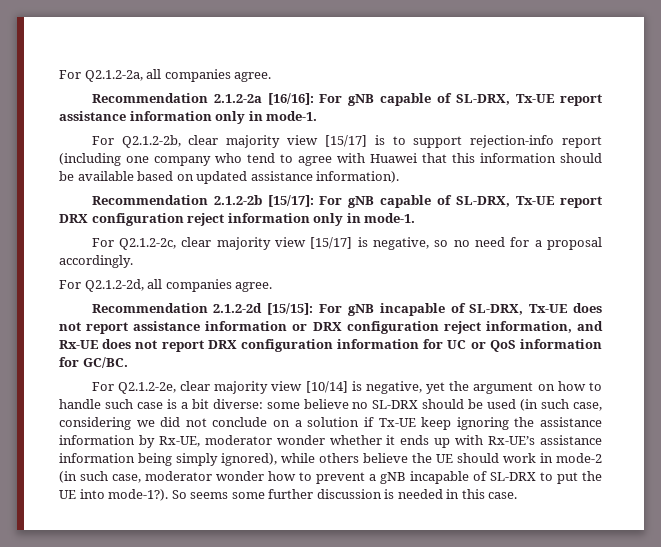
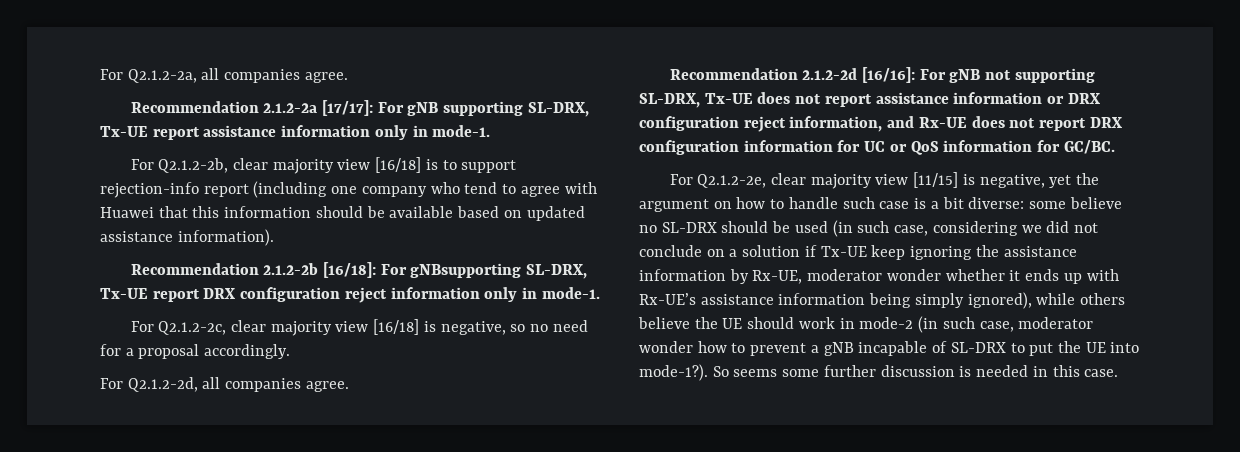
[267,93,453,106] [16/16]: For gNB capable of -> [322,100,524,116] [17/17]: For gNB supporting
[324,135,367,147] [15/17] -> [375,157,422,173] [16/18]
[267,195,453,208] [15/17]: For gNB capable of -> [323,262,522,278] [16/18]: For gNBsupporting
[310,237,353,249] [15/17] -> [373,319,420,335] [16/18]
[267,303,466,316] [15/15]: For gNB incapable of -> [862,67,1095,83] [16/16]: For gNB not supporting
[305,381,348,393] [10/14] -> [913,172,959,188] [11/15]

